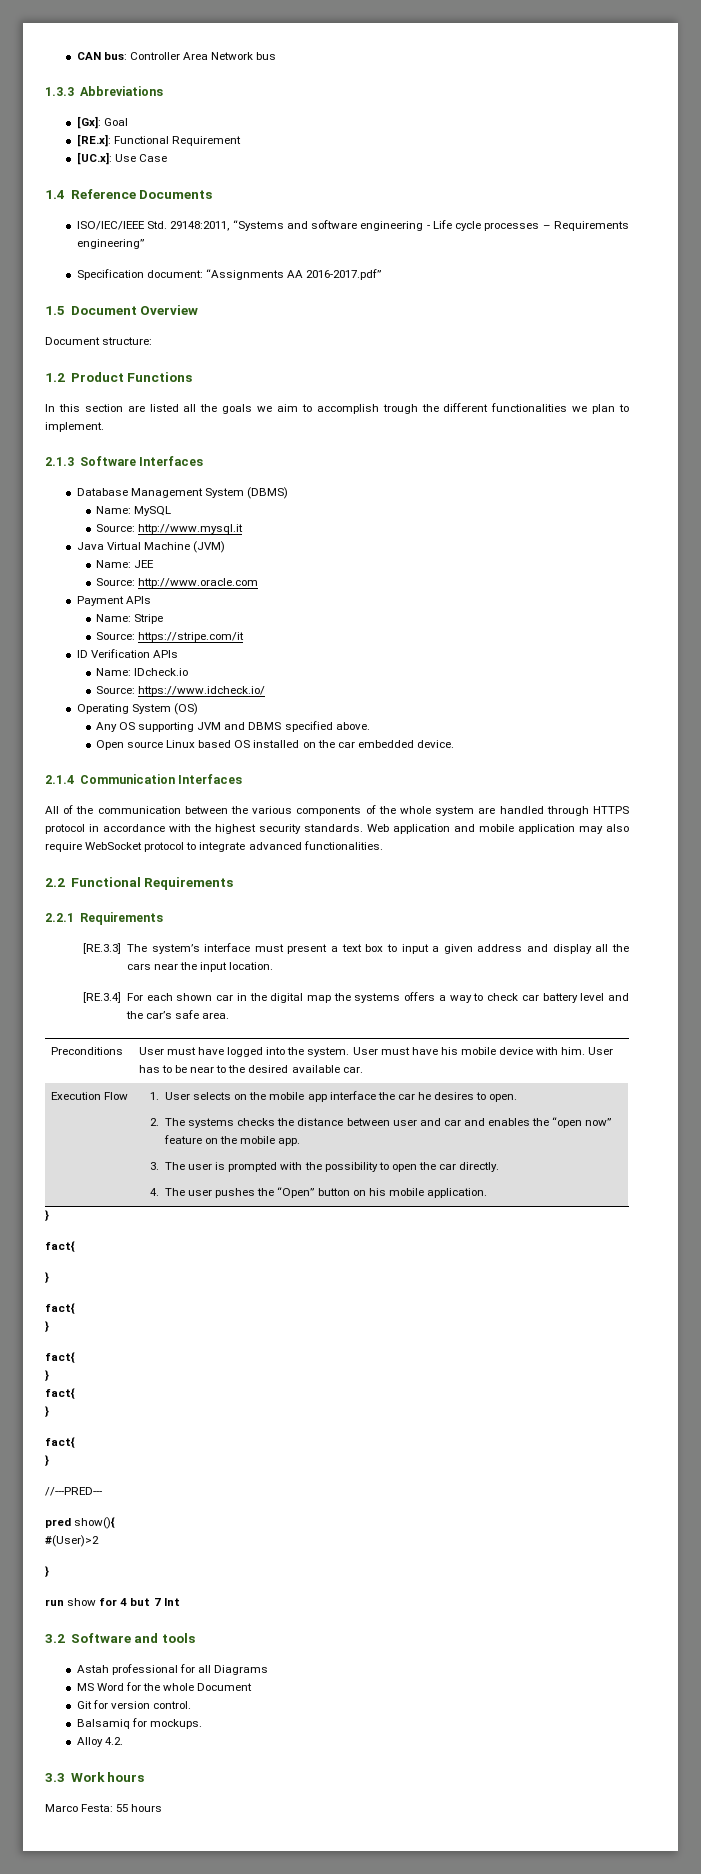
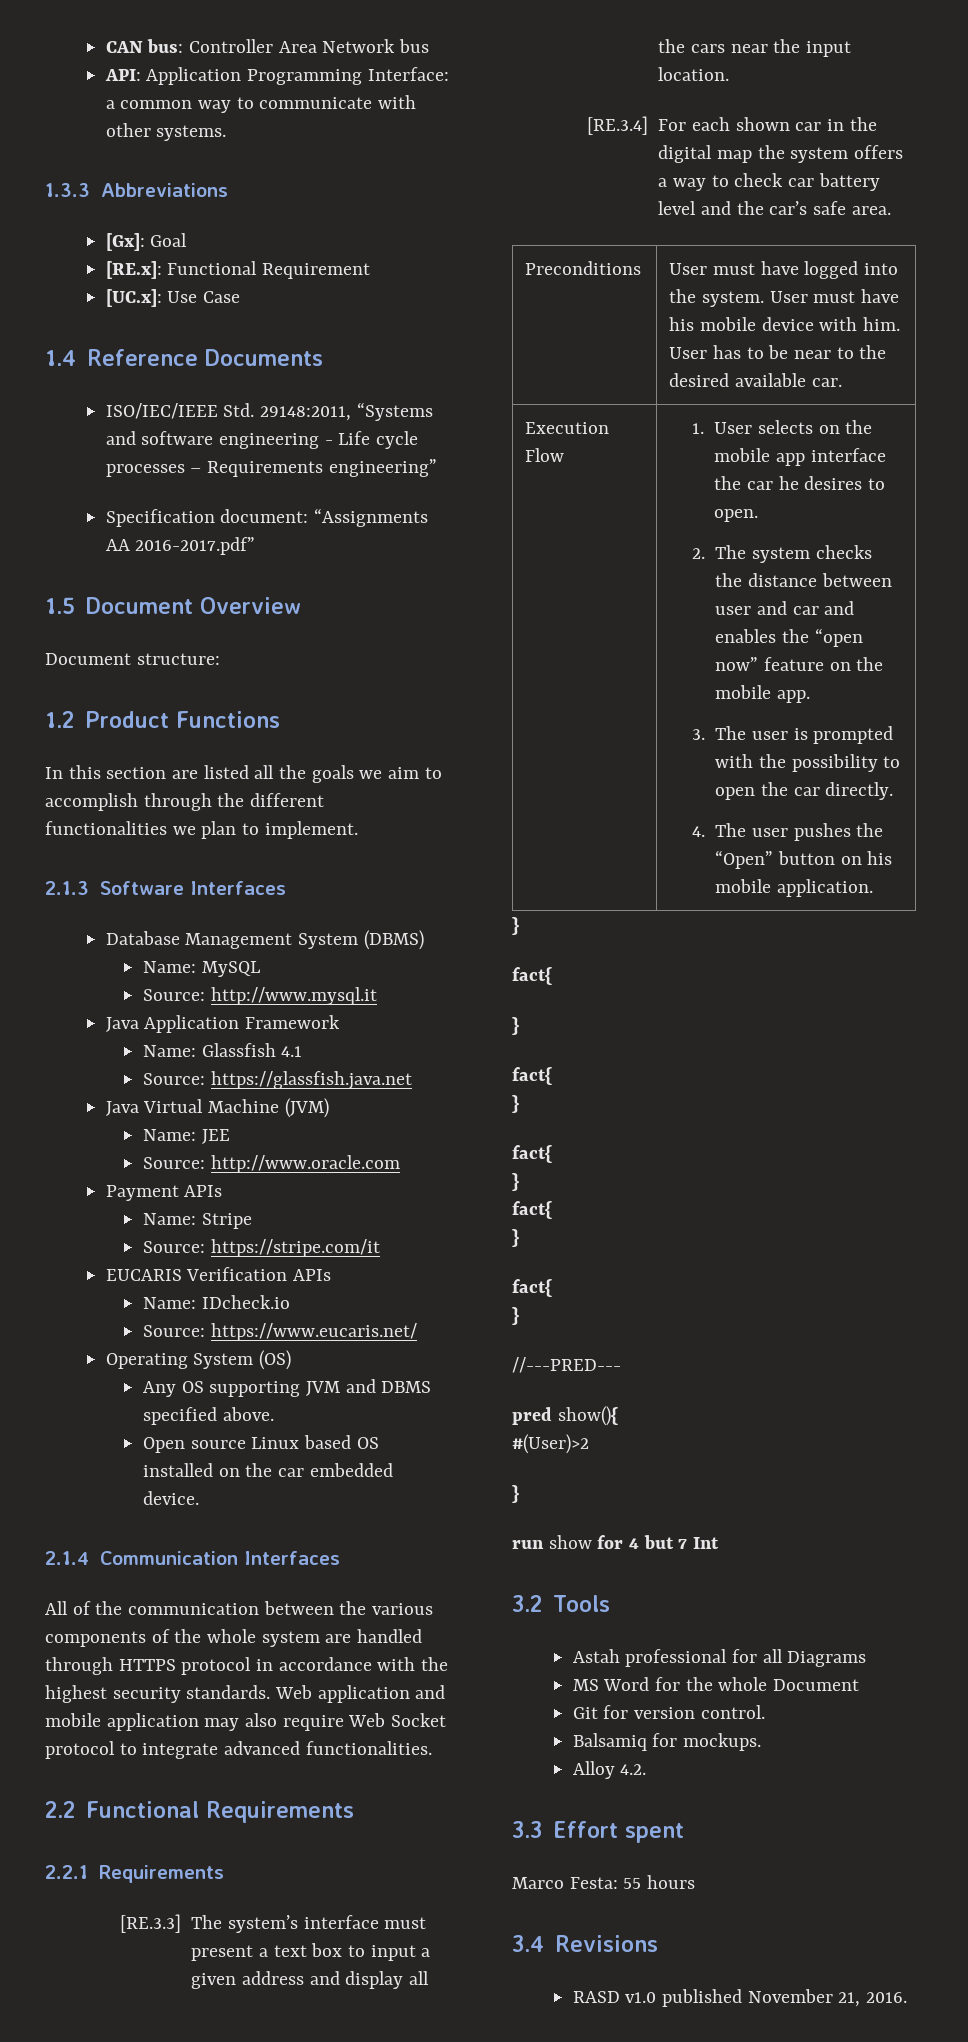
(277, 56) none -> [104,67,449,85] [105,95,416,113] [105,123,227,141] // API: Application Programming Interface: a common way to communicate with other systems.
[382,404,418,414] trough -> [143,793,212,811] through
(243, 529) none -> [105,1015,340,1033] [143,1043,303,1057] [143,1071,412,1090] // Java Application Framework // Name: Glassfish 4.1 // Source: https://glassfish.java.net
[76,650,88,658] ID -> [105,1269,182,1281] EUCARIS
[137,686,265,696] https://www.idcheck.io/ -> [210,1323,417,1341] https://www.eucaris.net/
[85,842,143,850] WebSocket -> [348,1713,447,1727] Web Socket
[354,993,401,1003] systems -> [790,147,849,163] system
[188,1118,235,1128] systems -> [752,547,811,563] system
[70,1633,196,1643] Software and tools -> [552,1595,611,1612] Tools
[70,1772,145,1782] Work hours -> [552,1821,684,1843] Effort spent
(163, 1808) none -> [512,1935,658,1952] [572,1989,907,2007] // 3.4 Revisions // RASD v1.0 published November 21, 2016.

